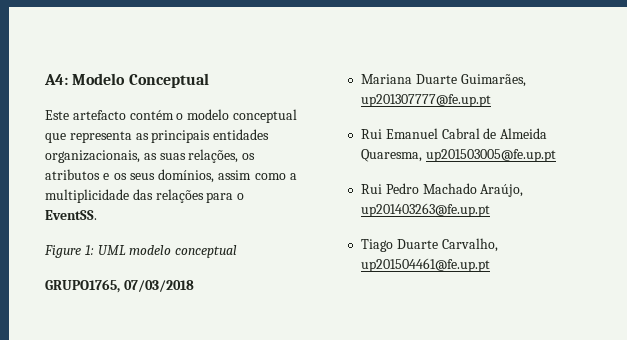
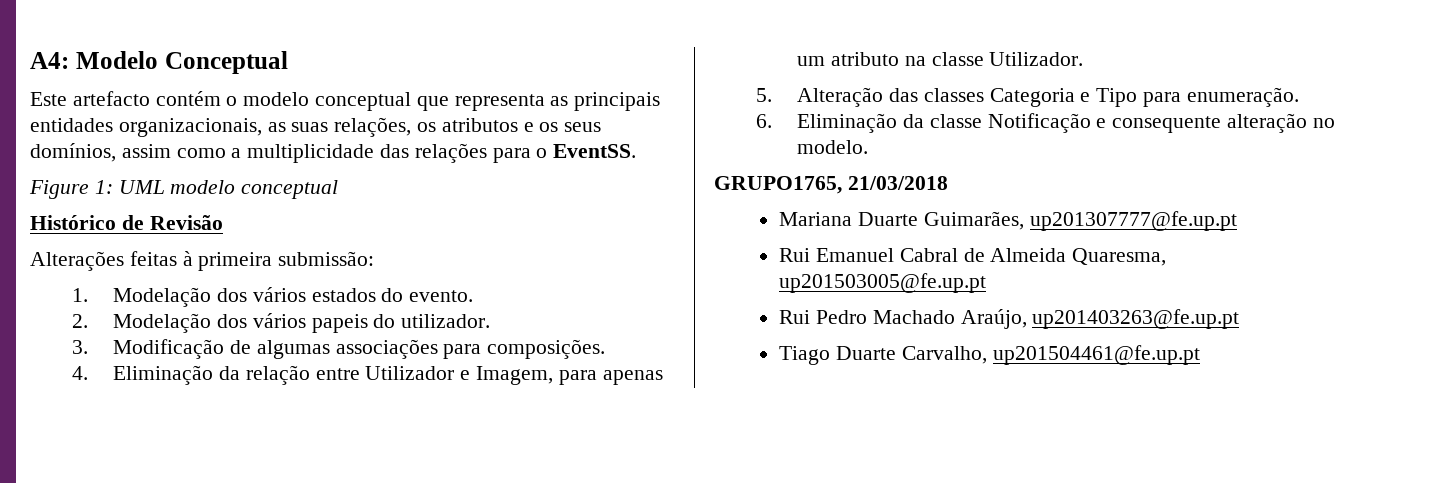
(238, 251) none -> [30,215,223,230] [30,251,375,271] [71,287,474,307] [71,313,491,333] [71,339,606,359] [71,365,663,385] [797,52,1084,66] [755,87,1299,107] [755,113,1335,133] [797,140,869,154] // Histórico de Revisão // Alterações feitas à primeira submissão: // 1. Modelação dos vários estados do evento. // 2. Modelação dos vários papeis do utilizador. // 3. Modificação de algumas associações para composições. // 4. Eliminação da relação entre Utilizador e Imagem, para apenas um atributo na classe Utilizador. // 5. Alteração das classes Categoria e Tipo para enumeração. // 6. Eliminação da classe Notificação e consequente alteração no modelo.
[123,280,194,292] 07/03/2018 -> [847,176,948,190] 21/03/2018

